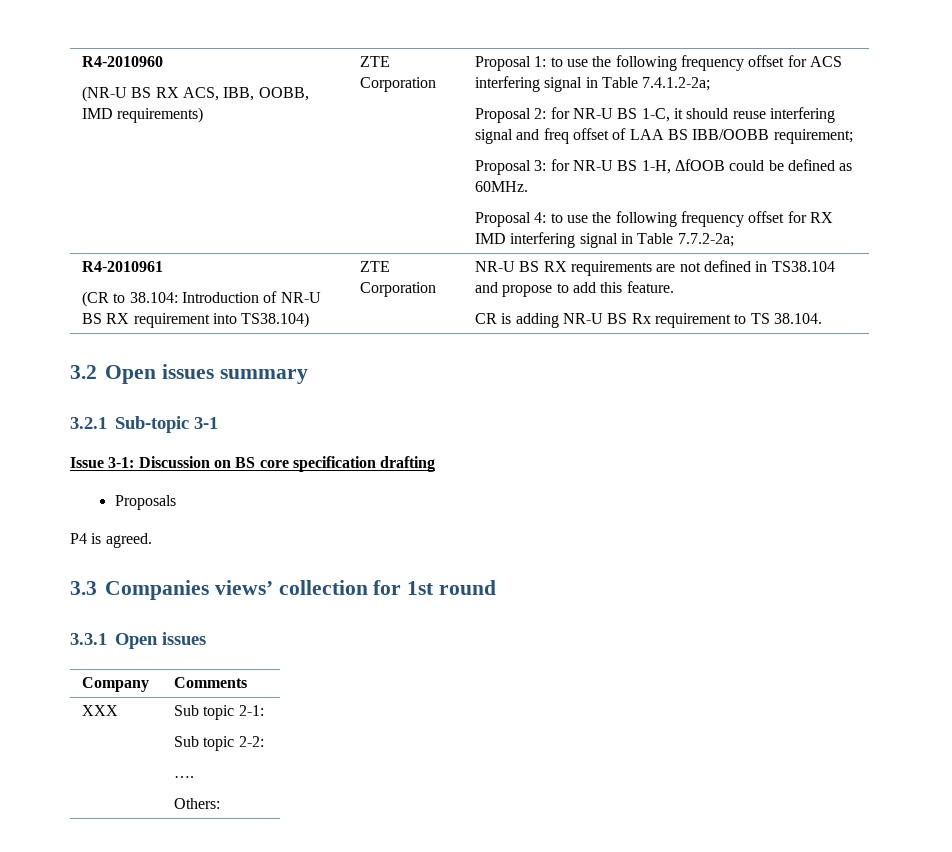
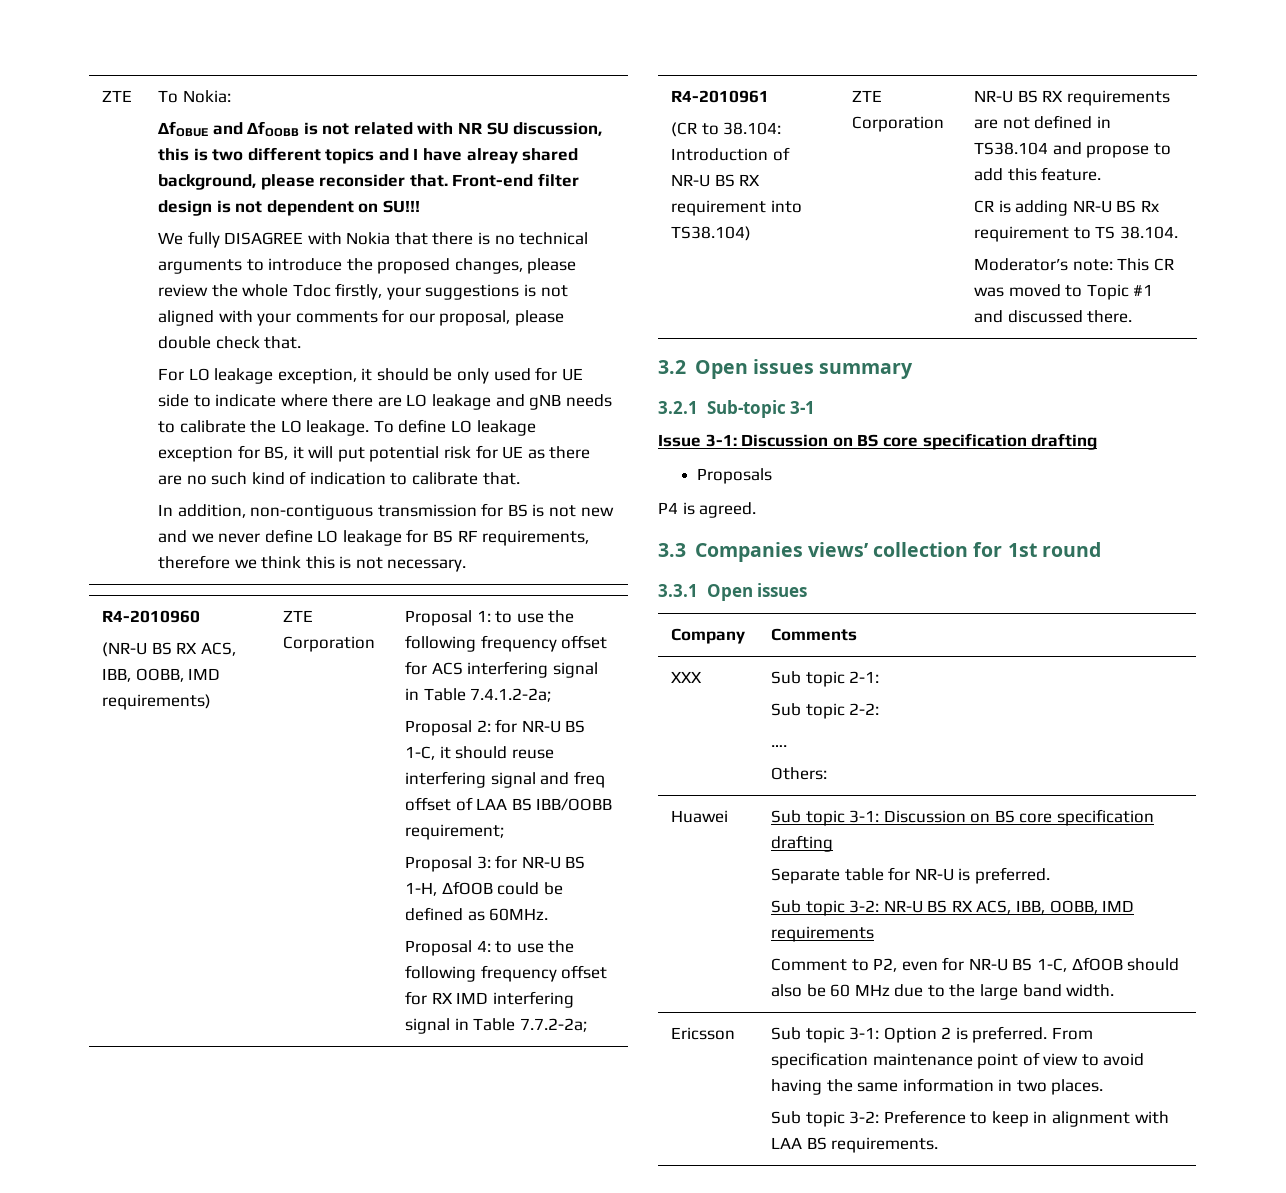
(82, 61) none -> [101,90,132,102] [157,90,231,103] [156,121,603,137] [157,147,579,164] [157,173,579,190] [157,200,420,216] [157,231,589,248] [157,258,577,274] [157,283,568,300] [157,309,565,326] [157,336,302,349] [157,367,583,384] [157,394,612,410] [157,419,536,436] [157,445,591,462] [157,471,520,485] [157,503,614,520] [157,529,590,546] [157,555,467,572] ZTE | To Nokia: // ΔfOBUE and ΔfOOBB is not related with NR SU discussion, this is two different topics and I have alreay shared background, please reconsider that. Front-end filter design is not dependent on SU!!! // We fully DISAGREE with Nokia that there is no technical arguments to introduce the proposed changes, please review the whole Tdoc firstly, your suggestions is not aligned with your comments for our proposal, please double check that. // For LO leakage exception, it should be only used for UE side to indicate where there are LO leakage and gNB needs to calibrate the LO leakage. To define LO leakage exception for BS, it will put potential risk for UE as there are no such kind of indication to calibrate that. // In addition, non-contiguous transmission for BS is not new and we never define LO leakage for BS RF requirements, therefore we think this is not necessary. //
(822, 318) none -> [973,258,1174,271] [973,284,1154,300] [973,310,1133,323] // Moderator’s note: This CR was moved to Topic #1 and discussed there.
(221, 803) none -> [670,810,728,823] [770,809,1155,826] [770,835,833,852] [770,867,1050,884] [770,900,1135,916] [770,926,874,942] [770,957,1180,972] [770,984,1115,1000] [670,1027,735,1040] [770,1026,1094,1043] [770,1052,1145,1069] [770,1078,1104,1095] [770,1110,1169,1127] [770,1137,939,1153] // Huawei | Sub topic 3-1: Discussion on BS core specification drafting // Separate table for NR-U is preferred. // Sub topic 3-2: NR-U BS RX ACS, IBB, OOBB, IMD requirements // Comment to P2, even for NR-U BS 1-C, ΔfOOB should also be 60 MHz due to the large band width. // Ericsson | Sub topic 3-1: Option 2 is preferred. From specification maintenance point of view to avoid having the same information in two places. // Sub topic 3-2: Preference to keep in alignment with LAA BS requirements.

